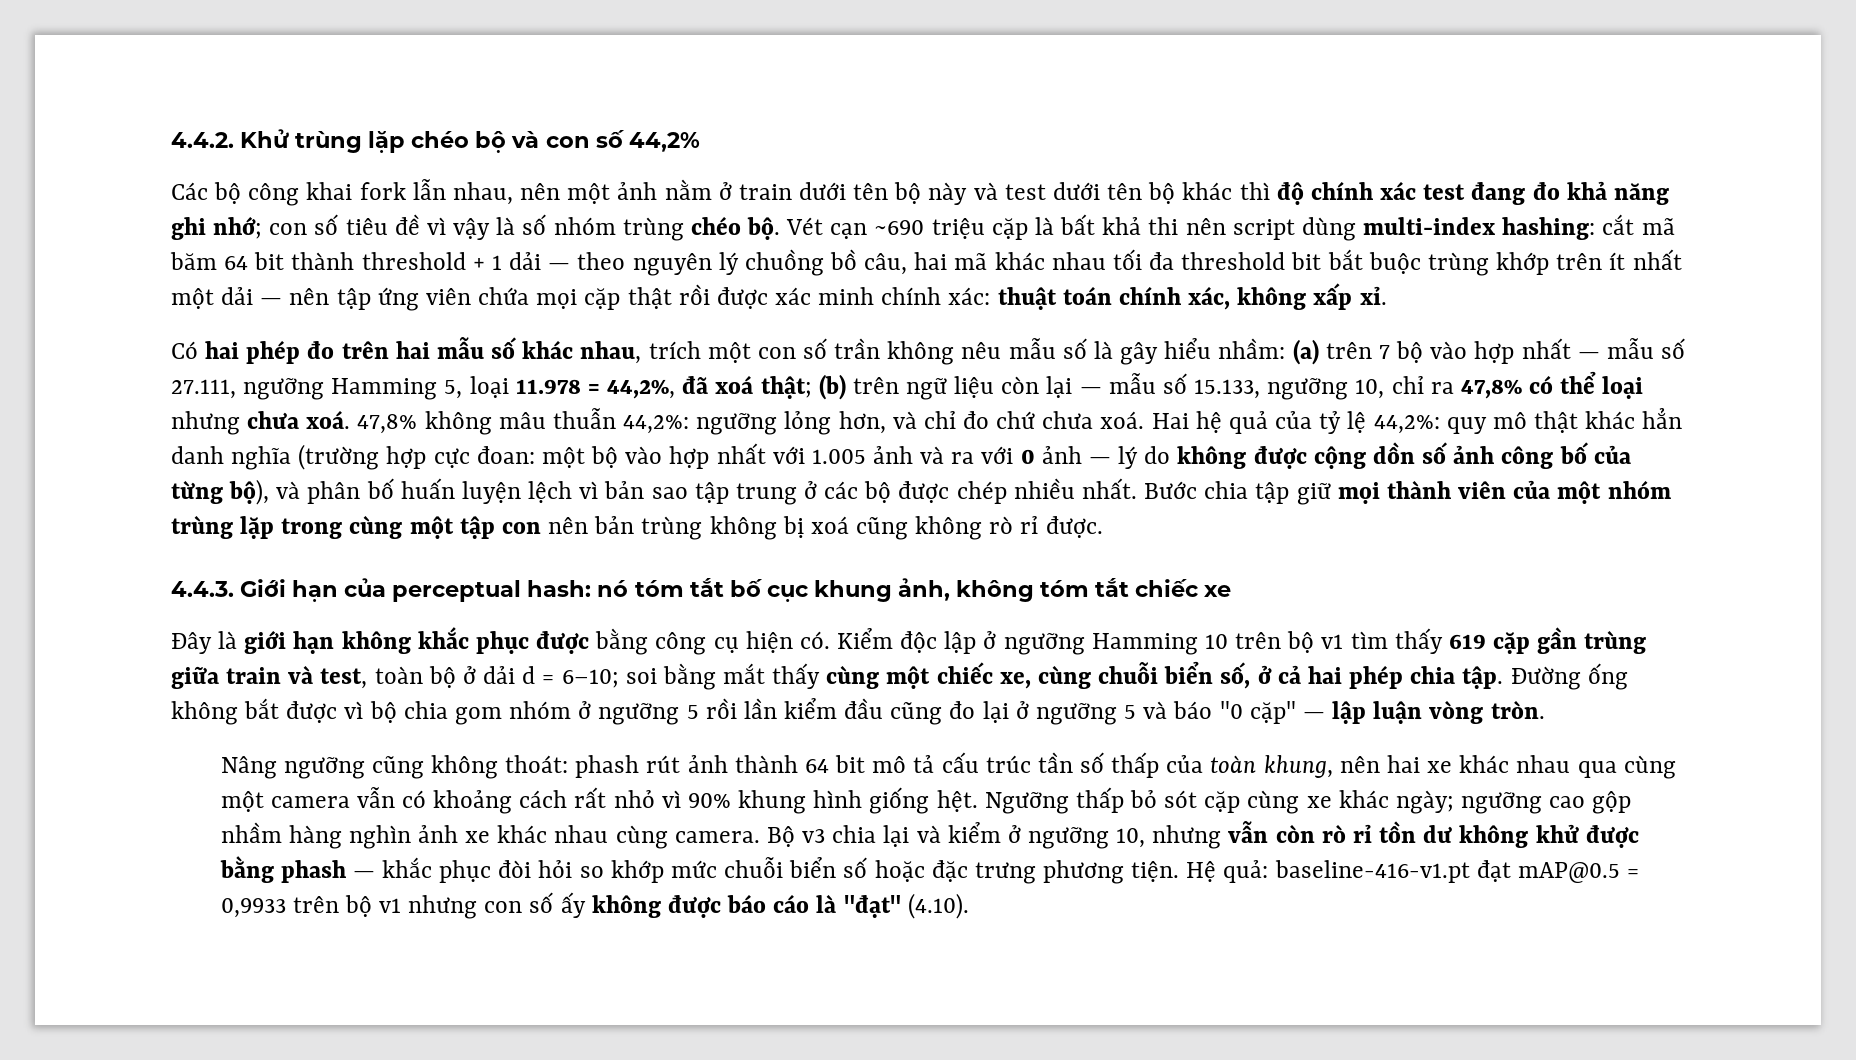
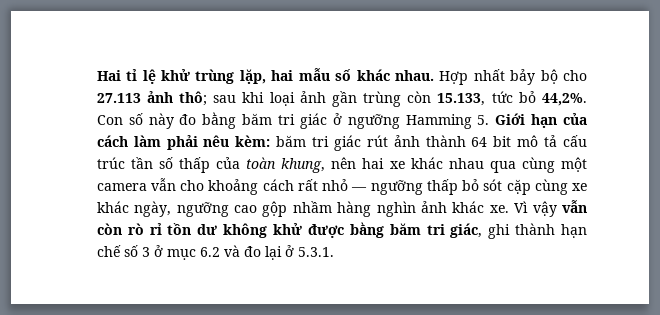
[171,129,700,153] [171,179,1669,206] [171,214,1675,241] [170,249,1682,276] [171,283,1387,311] [171,337,1685,365] [171,371,1644,400] [171,408,1683,435] [171,442,1631,470] [171,478,1671,505] [171,515,1103,540] [171,578,1232,602] [171,627,1647,655] [171,661,1628,690] [171,698,1545,725] [220,755,640,779] 4.4.2. Khử trùng lặp chéo bộ và con số 44,2% // Các bộ công khai fork lẫn nhau, nên một ảnh nằm ở train dưới tên bộ này và test dưới tên bộ khác thì độ chính xác test đang đo khả năng ghi nhớ; con số tiêu đề vì vậy là số nhóm trùng chéo bộ. Vét cạn ~690 triệu cặp là bất khả thi nên script dùng multi-index hashing: cắt mã băm 64 bit thành threshold + 1 dải — theo nguyên lý chuồng bồ câu, hai mã khác nhau tối đa threshold bit bắt buộc trùng khớp trên ít nhất một dải — nên tập ứng viên chứa mọi cặp thật rồi được xác minh chính xác: thuật toán chính xác, không xấp xỉ. // Có hai phép đo trên hai mẫu số khác nhau, trích một con số trần không nêu mẫu số là gây hiểu nhầm: (a) trên 7 bộ vào hợp nhất — mẫu số 27.111, ngưỡng Hamming 5, loại 11.978 = 44,2%, đã xoá thật; (b) trên ngữ liệu còn lại — mẫu số 15.133, ngưỡng 10, chỉ ra 47,8% có thể loại nhưng chưa xoá. 47,8% không mâu thuẫn 44,2%: ngưỡng lỏng hơn, và chỉ đo chứ chưa xoá. Hai hệ quả của tỷ lệ 44,2%: quy mô thật khác hẳn danh nghĩa (trường hợp cực đoan: một bộ vào hợp nhất với 1.005 ảnh và ra với 0 ảnh — lý do không được cộng dồn số ảnh công bố của từng bộ), và phân bố huấn luyện lệch vì bản sao tập trung ở các bộ được chép nhiều nhất. Bước chia tập giữ mọi thành viên của một nhóm trùng lặp trong cùng một tập con nên bản trùng không bị xoá cũng không rò rỉ được. // 4.4.3. Giới hạn của perceptual hash: nó tóm tắt bố cục khung ảnh, không tóm tắt chiếc xe // Đây là giới hạn không khắc phục được bằng công cụ hiện có. Kiểm độc lập ở ngưỡng Hamming 10 trên bộ v1 tìm thấy 619 cặp gần trùng giữa train và test, toàn bộ ở dải d = 6–10; soi bằng mắt thấy cùng một chiếc xe, cùng chuỗi biển số, ở cả hai phép chia tập. Đường ống không bắt được vì bộ chia gom nhóm ở ngưỡng 5 rồi lần kiểm đầu cũng đo lại ở ngưỡng 5 và báo "0 cặp" — lập luận vòng tròn. // Nâng ngưỡng cũng không thoát: phash -> [96,68,587,85] [96,91,588,107] [96,112,587,129] [96,135,361,151] Hai tỉ lệ khử trùng lặp, hai mẫu số khác nhau. Hợp nhất bảy bộ cho 27.113 ảnh thô; sau khi loại ảnh gần trùng còn 15.133, tức bỏ 44,2%. Con số này đo bằng băm tri giác ở ngưỡng Hamming 5. Giới hạn của cách làm phải nêu kèm: băm tri giác
[401,790,426,808] có -> [180,180,205,191] cho
[661,787,1069,814] vì 90% khung hình giống hệt. Ngưỡng -> [351,180,423,195] — ngưỡng
[1395,790,1454,814] ngày; -> [134,201,172,217] ngày,
[465,822,1222,849] xe khác nhau cùng camera. Bộ v3 chia lại và kiểm ở ngưỡng 10, nhưng -> [452,201,557,217] khác xe. Vì vậy
[280,857,1640,884] [220,892,969,919] phash — khắc phục đòi hỏi so khớp mức chuỗi biển số hoặc đặc trưng phương tiện. Hệ quả: baseline-416-v1.pt đạt mAP@0.5 = 0,9933 trên bộ v1 nhưng con số ấy không được báo cáo là "đạt" (4.10). -> [389,223,587,239] [96,245,334,260] băm tri giác, ghi thành hạn chế số 3 ở mục 6.2 và đo lại ở 5.3.1.

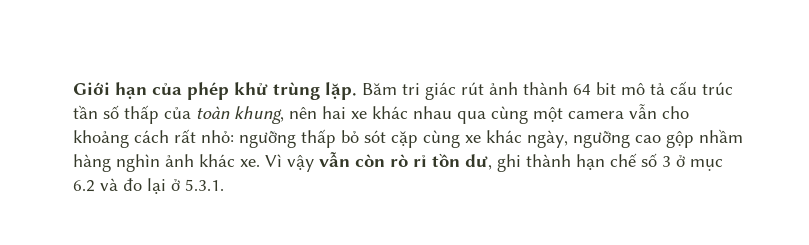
[96,68,587,85] [96,91,588,107] [96,112,587,129] [96,135,307,150] Hai tỉ lệ khử trùng lặp, hai mẫu số khác nhau. Hợp nhất bảy bộ cho 27.113 ảnh thô; sau khi loại ảnh gần trùng còn 15.133, tức bỏ 44,2%. Con số này đo bằng băm tri giác ở ngưỡng Hamming 5. Giới hạn của cách làm phải nêu kèm: băm -> [73,82,398,100] Giới hạn của phép khử trùng lặp. Băm
[322,179,368,191] nhỏ — -> [201,130,235,143] nhỏ:
[197,222,483,238] dư không khử được bằng băm tri giác, -> [465,154,493,170] dư,

